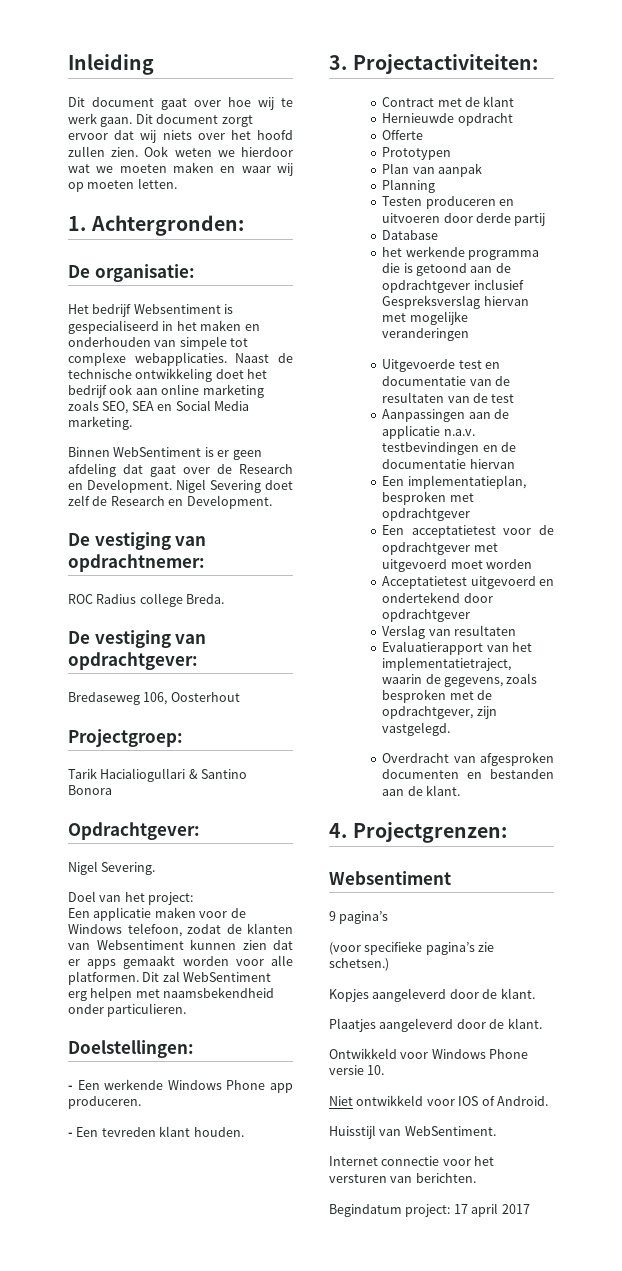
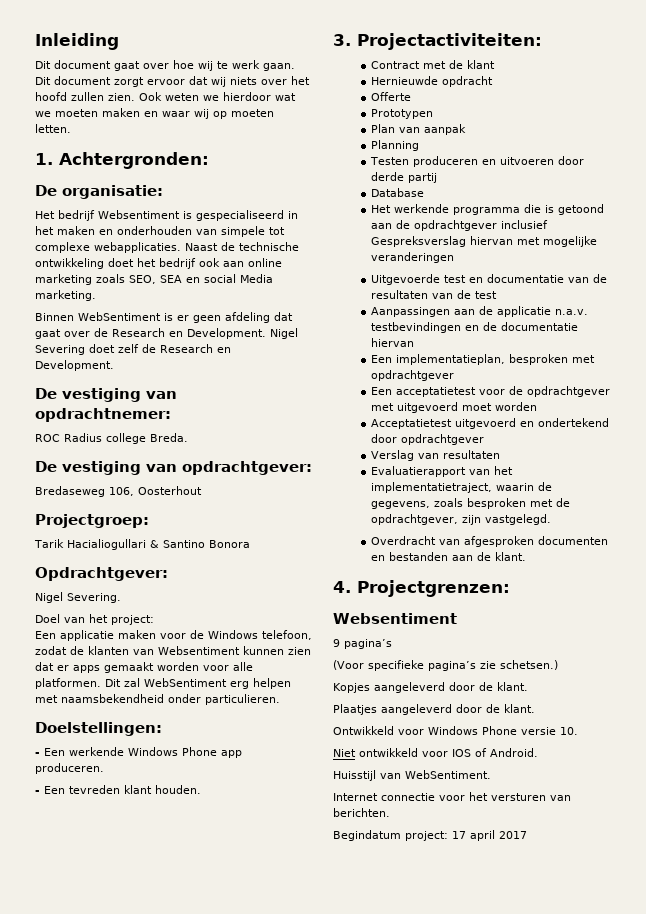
[175,400,211,411] Social -> [204,274,236,283] social
[382,247,403,257] het -> [371,205,392,213] Het
[329,942,361,955] (voor -> [333,660,364,670] (Voor

